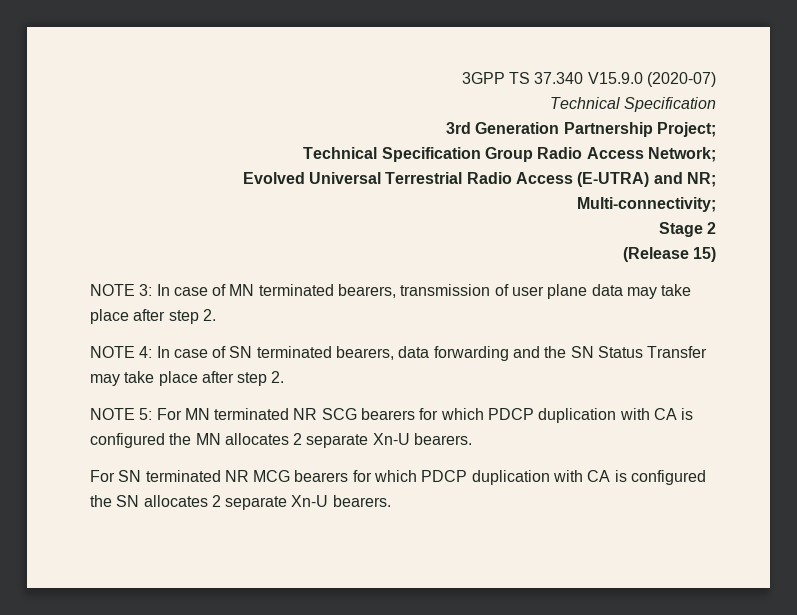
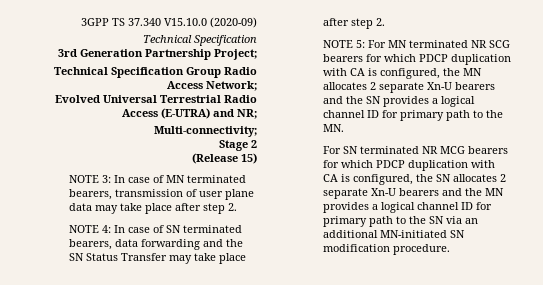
[587,72,717,87] V15.9.0 (2020-07) -> [164,17,257,28] V15.10.0 (2020-09)
[89,433,165,448] configured -> [379,68,440,79] configured,
[414,433,473,445] bearers. -> [454,82,495,90] [322,96,475,107] [322,110,503,121] [322,124,344,132] bearers and the SN provides a logical channel ID for primary path to the MN.
[631,470,707,485] configured -> [352,174,413,185] configured,
[332,495,391,507] bearers. -> [398,188,504,196] [322,202,492,213] [322,216,478,227] [322,230,465,238] [322,244,450,255] bearers and the MN provides a logical channel ID for primary path to the SN via an additional MN-initiated SN modification procedure.

